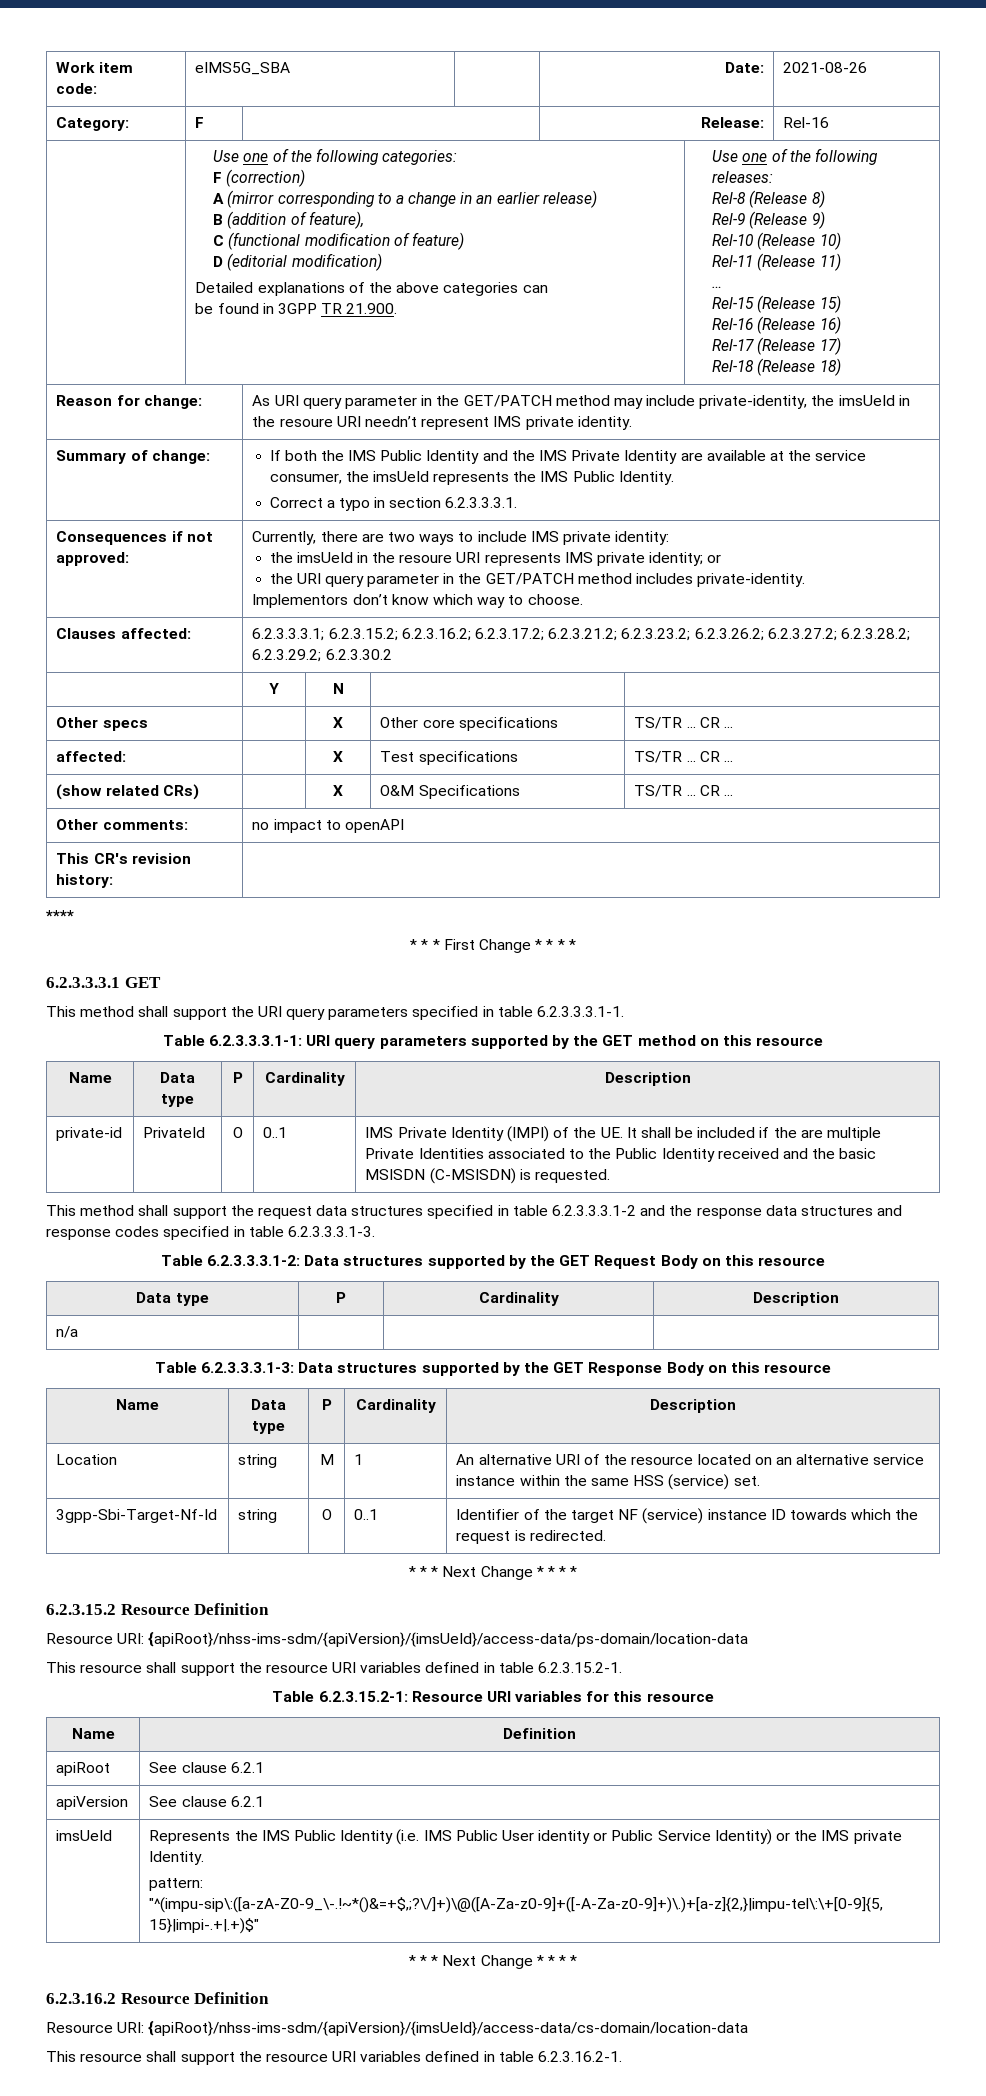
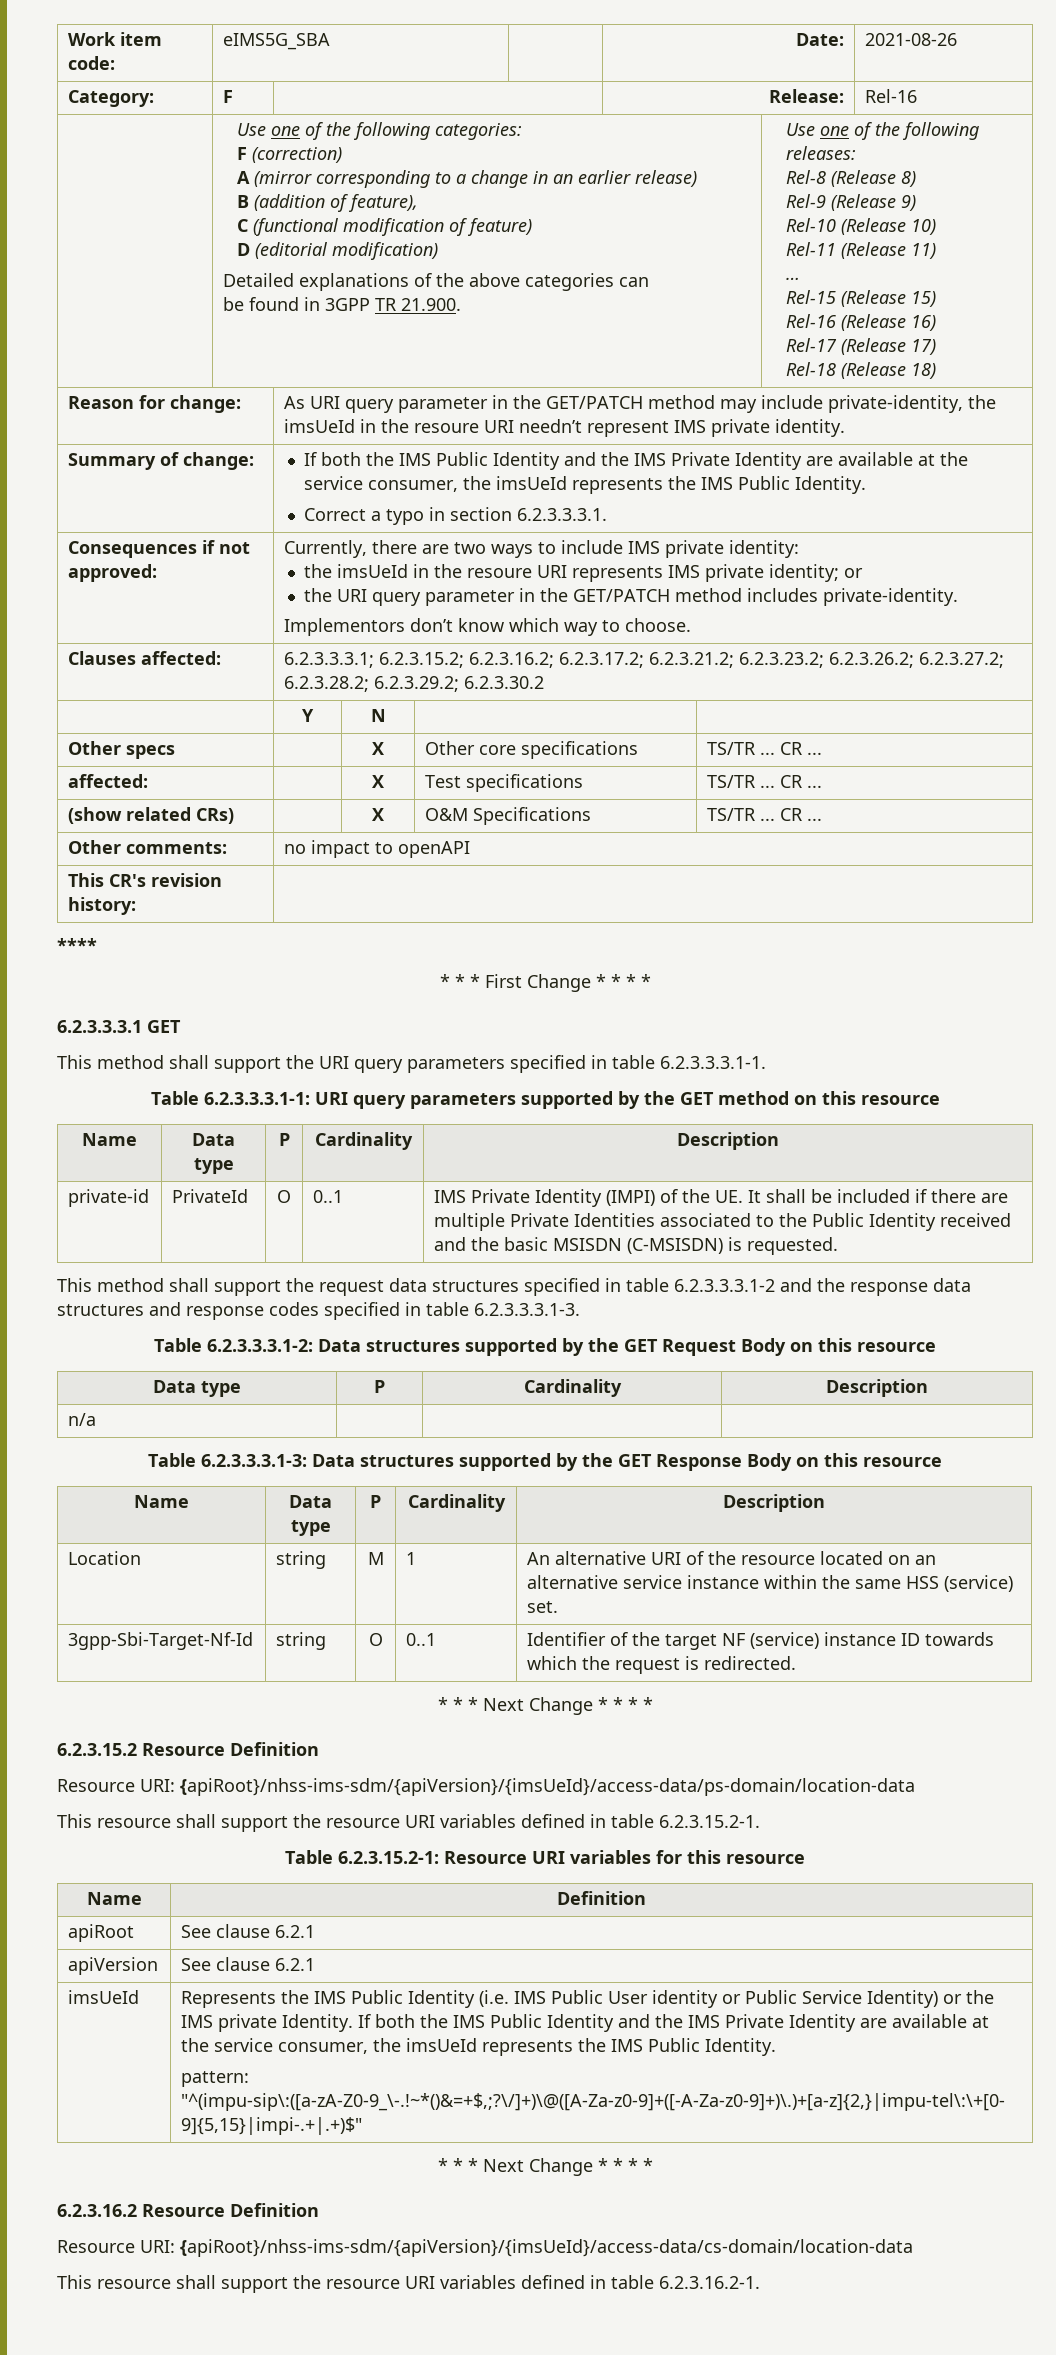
[773,1127,797,1138] the -> [931,1189,977,1203] there
(205, 1858) none -> [358,2014,990,2032] [181,2038,777,2056] If both the IMS Public Identity and the IMS Private Identity are available at the service consumer, the imsUeId represents the IMS Public Identity.

